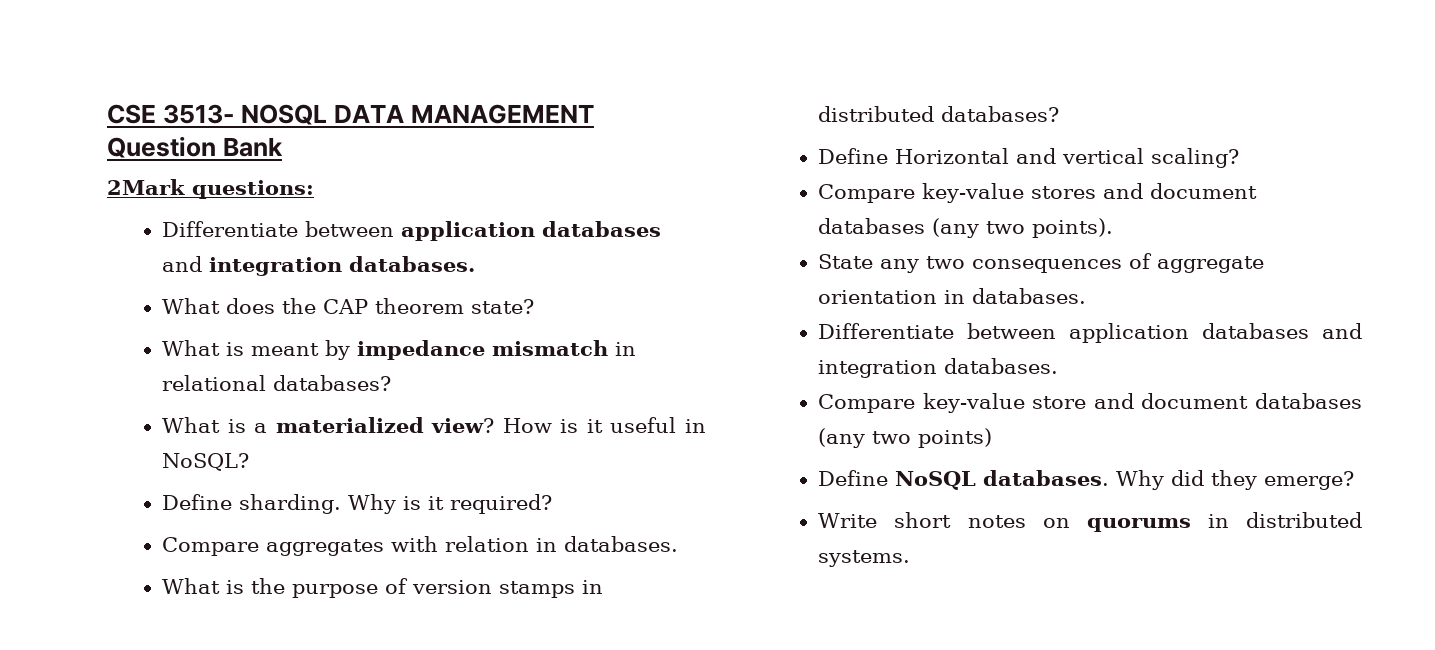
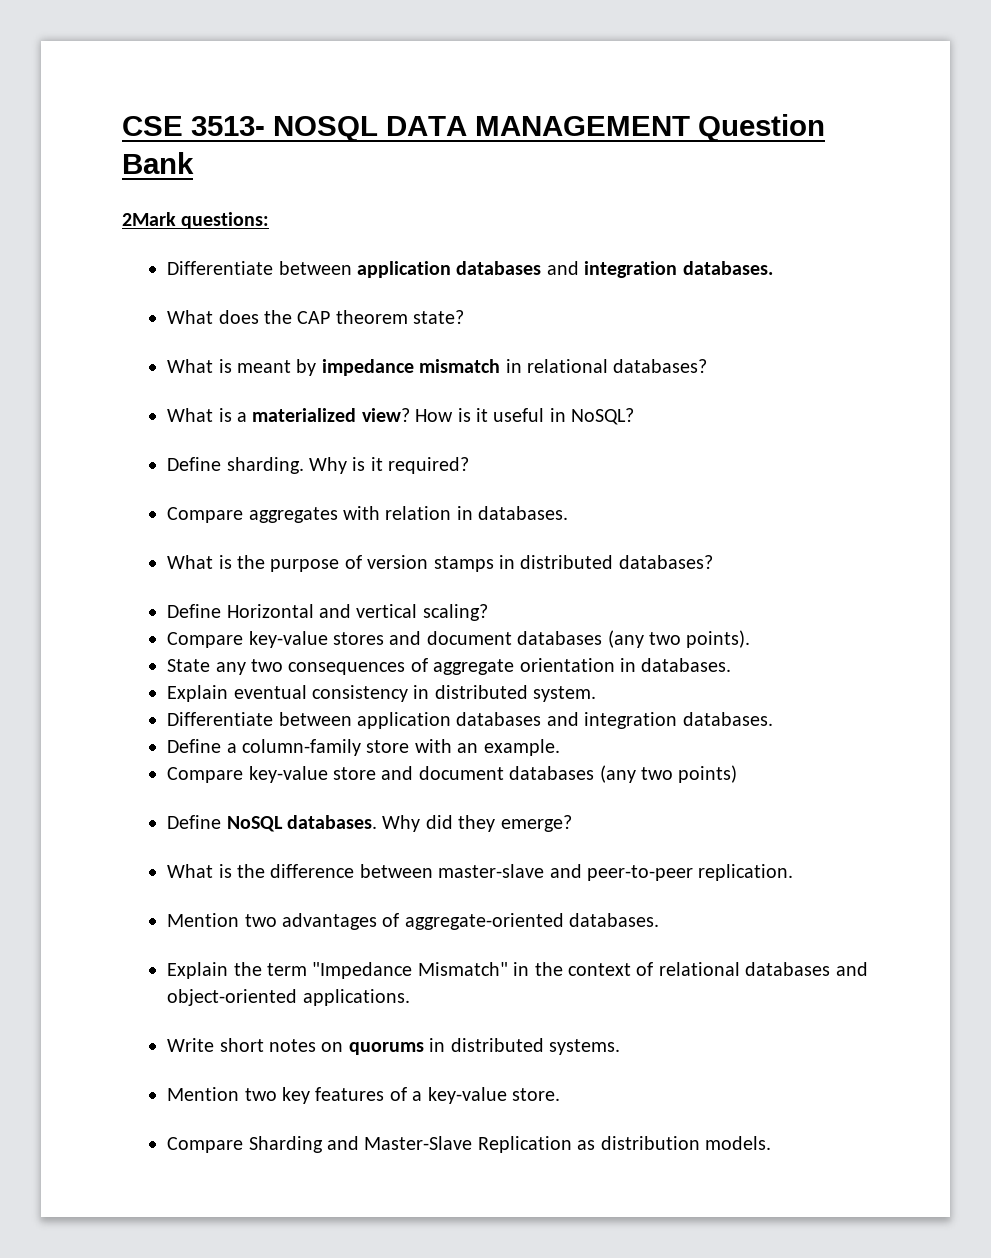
[818,323,1362,343] [818,358,1059,378] // Differentiate between application databases and integration databases. -> [167,685,597,702] [167,712,773,729] [167,739,560,756] // Explain eventual consistency in distributed system. // Differentiate between application databases and integration databases. // Define a column-family store with an example.
(1355, 480) none -> [167,864,794,881] [167,913,660,930] [167,962,868,979] [167,989,410,1006] // What is the difference between master-slave and peer-to-peer replication. // Mention two advantages of aggregate-oriented databases. // Explain the term "Impedance Mismatch" in the context of relational databases and object-oriented applications.
(911, 558) none -> [167,1087,561,1104] [167,1136,772,1153] // Mention two key features of a key-value store. // Compare Sharding and Master-Slave Replication as distribution models.

